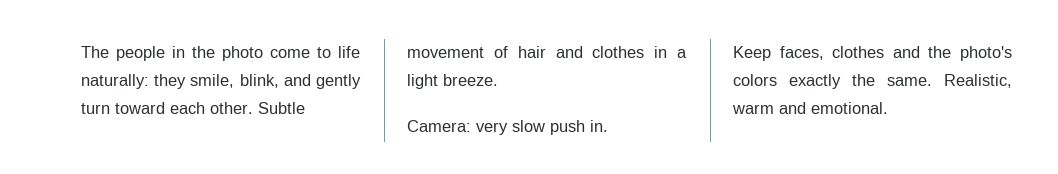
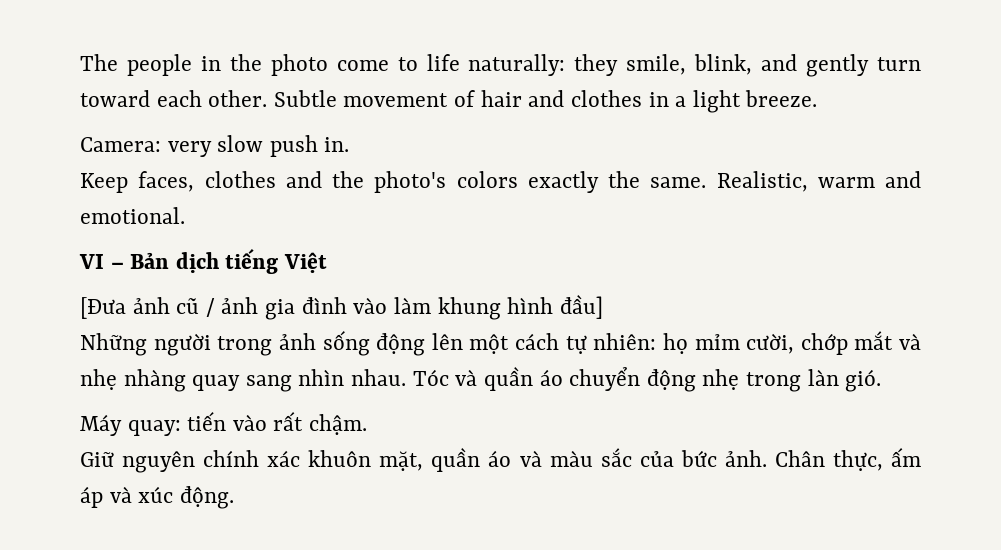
(888, 108) none -> [79,249,328,274] [80,295,603,320] [80,331,921,356] [80,367,882,392] [80,412,368,436] [80,448,921,473] [80,486,234,509] // VI – Bản dịch tiếng Việt // [Đưa ảnh cũ / ảnh gia đình vào làm khung hình đầu] // Những người trong ảnh sống động lên một cách tự nhiên: họ mỉm cười, chớp mắt và nhẹ nhàng quay sang nhìn nhau. Tóc và quần áo chuyển động nhẹ trong làn gió. // Máy quay: tiến vào rất chậm. // Giữ nguyên chính xác khuôn mặt, quần áo và màu sắc của bức ảnh. Chân thực, ấm áp và xúc động.

